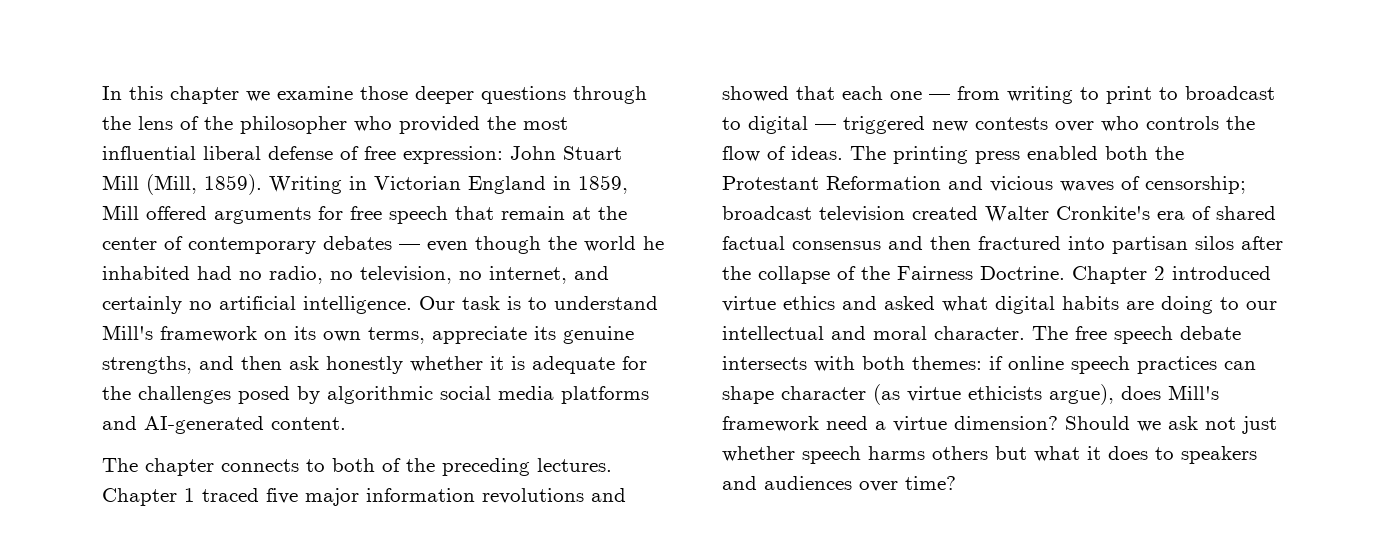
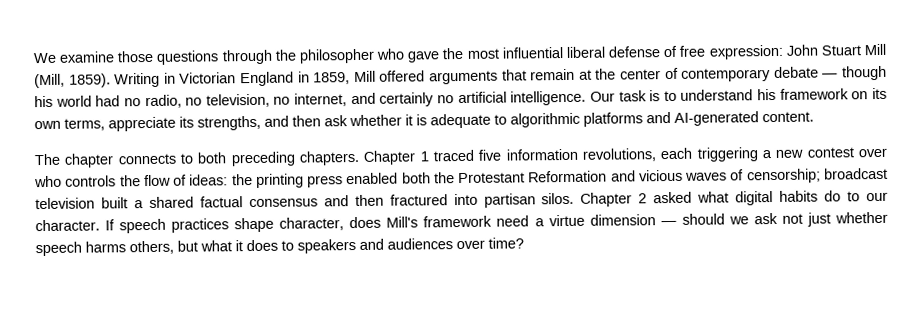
[102,86,270,104] In this chapter we -> [33,52,57,64] We
[415,86,474,104] deeper -> (155, 56) none
[138,116,233,130] lens of the -> (296, 55) none
[399,116,480,134] provided -> [407,51,441,63] gave
[318,206,448,224] for free speech -> (499, 77) none
[323,236,664,254] [102,266,190,280] debates — even though the world he inhabited -> [773,65,888,81] [34,95,92,108] debate — though his world
[102,325,153,340] Mill's -> [757,88,777,101] his
[563,326,634,344] genuine -> (194, 122) none
[326,356,403,374] honestly -> (348, 121) none
[622,356,647,370] [102,386,554,404] for the challenges posed by algorithmic social media -> [494,112,580,128] to algorithmic
[382,458,612,476] [102,488,626,506] [722,86,1275,104] [722,116,1048,134] of the preceding lectures. Chapter 1 traced five major information revolutions and showed that each one — from writing to print to broadcast to digital — triggered new contests -> [230,147,854,167] preceding chapters. Chapter 1 traced five information revolutions, each triggering a new contest
[791,146,886,160] ideas. The -> [189,174,253,186] ideas: the
[912,206,1211,222] created Walter Cronkite's era of -> [100,197,144,209] built a
[1195,236,1283,250] [722,266,1271,284] [722,296,1277,314] [722,326,1241,344] [722,356,1256,374] [722,384,1114,405] silos after the collapse of the Fairness Doctrine. Chapter 2 introduced virtue ethics and asked what digital habits are doing to our intellectual and moral character. The free speech debate intersects with both themes: if online speech practices can shape character (as virtue ethicists argue), -> [541,190,889,207] [35,217,345,234] silos. Chapter 2 asked what digital habits do to our character. If speech practices shape character,
[954,416,1130,430] dimension? Should -> [589,213,725,226] dimension — should
[932,446,988,460] others -> [129,240,174,255] others,

